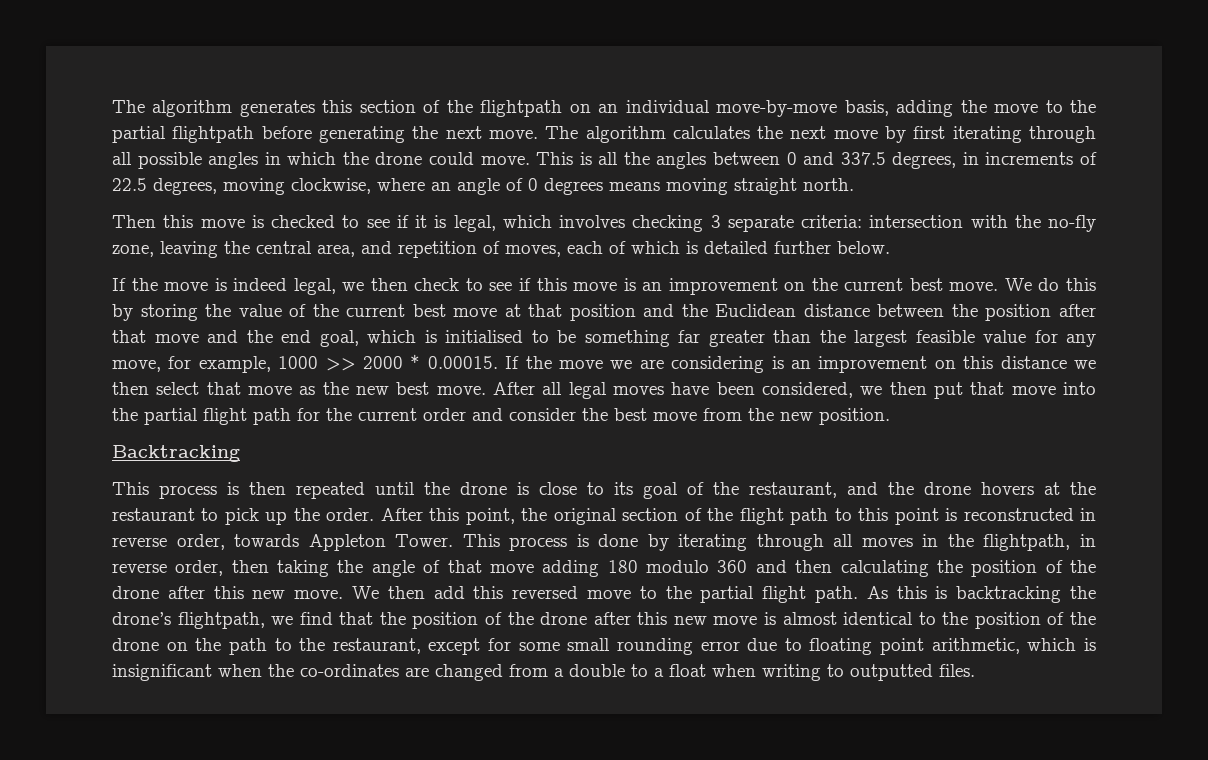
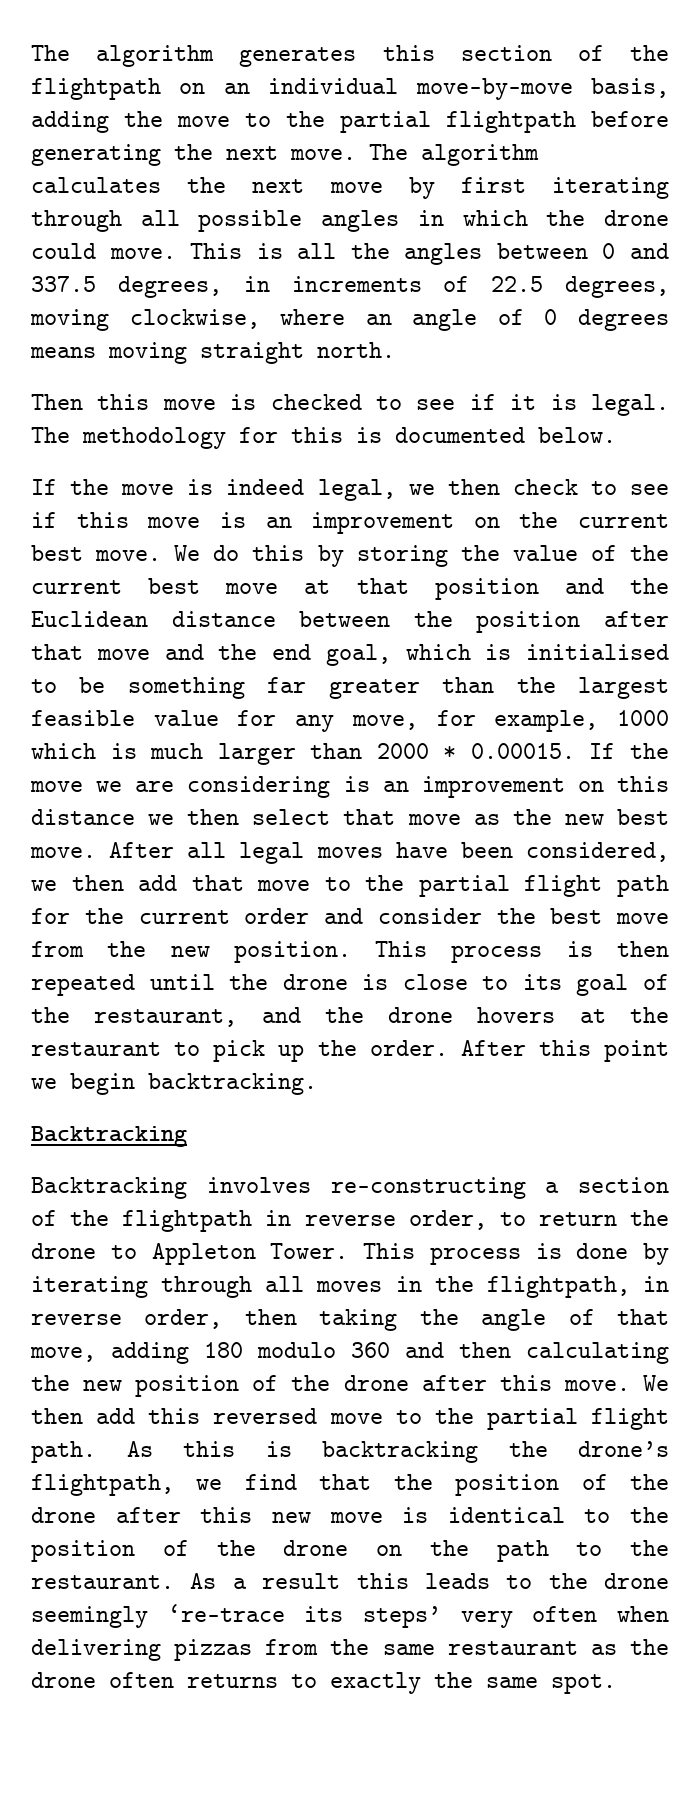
[453,215,1096,232] [112,241,831,258] legal, which involves checking 3 separate criteria: intersection with the no-fly zone, leaving the central area, and repetition of moves, each of which is detailed further -> [590,394,669,416] [31,427,525,449] legal. The methodology for this is documented
[325,358,356,371] >> -> [31,743,363,765] which is much larger than
[934,382,1097,399] put that move into -> [138,875,351,891] add that move to
[112,445,240,462] // Backtracking // -> (351, 952) none
[465,508,1096,525] [112,534,300,550] point, the original section of the flight path to this point is reconstructed in reverse order, towards -> [604,1040,669,1062] [31,1073,317,1095] [31,1126,187,1147] [31,1177,669,1199] [31,1210,669,1232] [31,1243,137,1259] point we begin backtracking. // Backtracking // Backtracking involves re-constructing a section of the flightpath in reverse order, to return the drone to
[489,564,534,573] move -> [30,1347,96,1362] move,
[971,560,1096,577] [112,586,286,599] position of the drone after this new -> [83,1375,552,1397] new position of the drone after this
[782,612,837,625] almost -> (429, 1515) none
[332,638,1097,655] [112,664,975,681] restaurant, except for some small rounding error due to floating point arithmetic, which is insignificant when the co-ordinates are changed from a double to a float when writing to outputted files. -> [31,1573,669,1589] [31,1604,669,1628] [31,1639,669,1661] [31,1672,616,1694] restaurant. As a result this leads to the drone seemingly ‘re-trace its steps’ very often when delivering pizzas from the same restaurant as the drone often returns to exactly the same spot.

